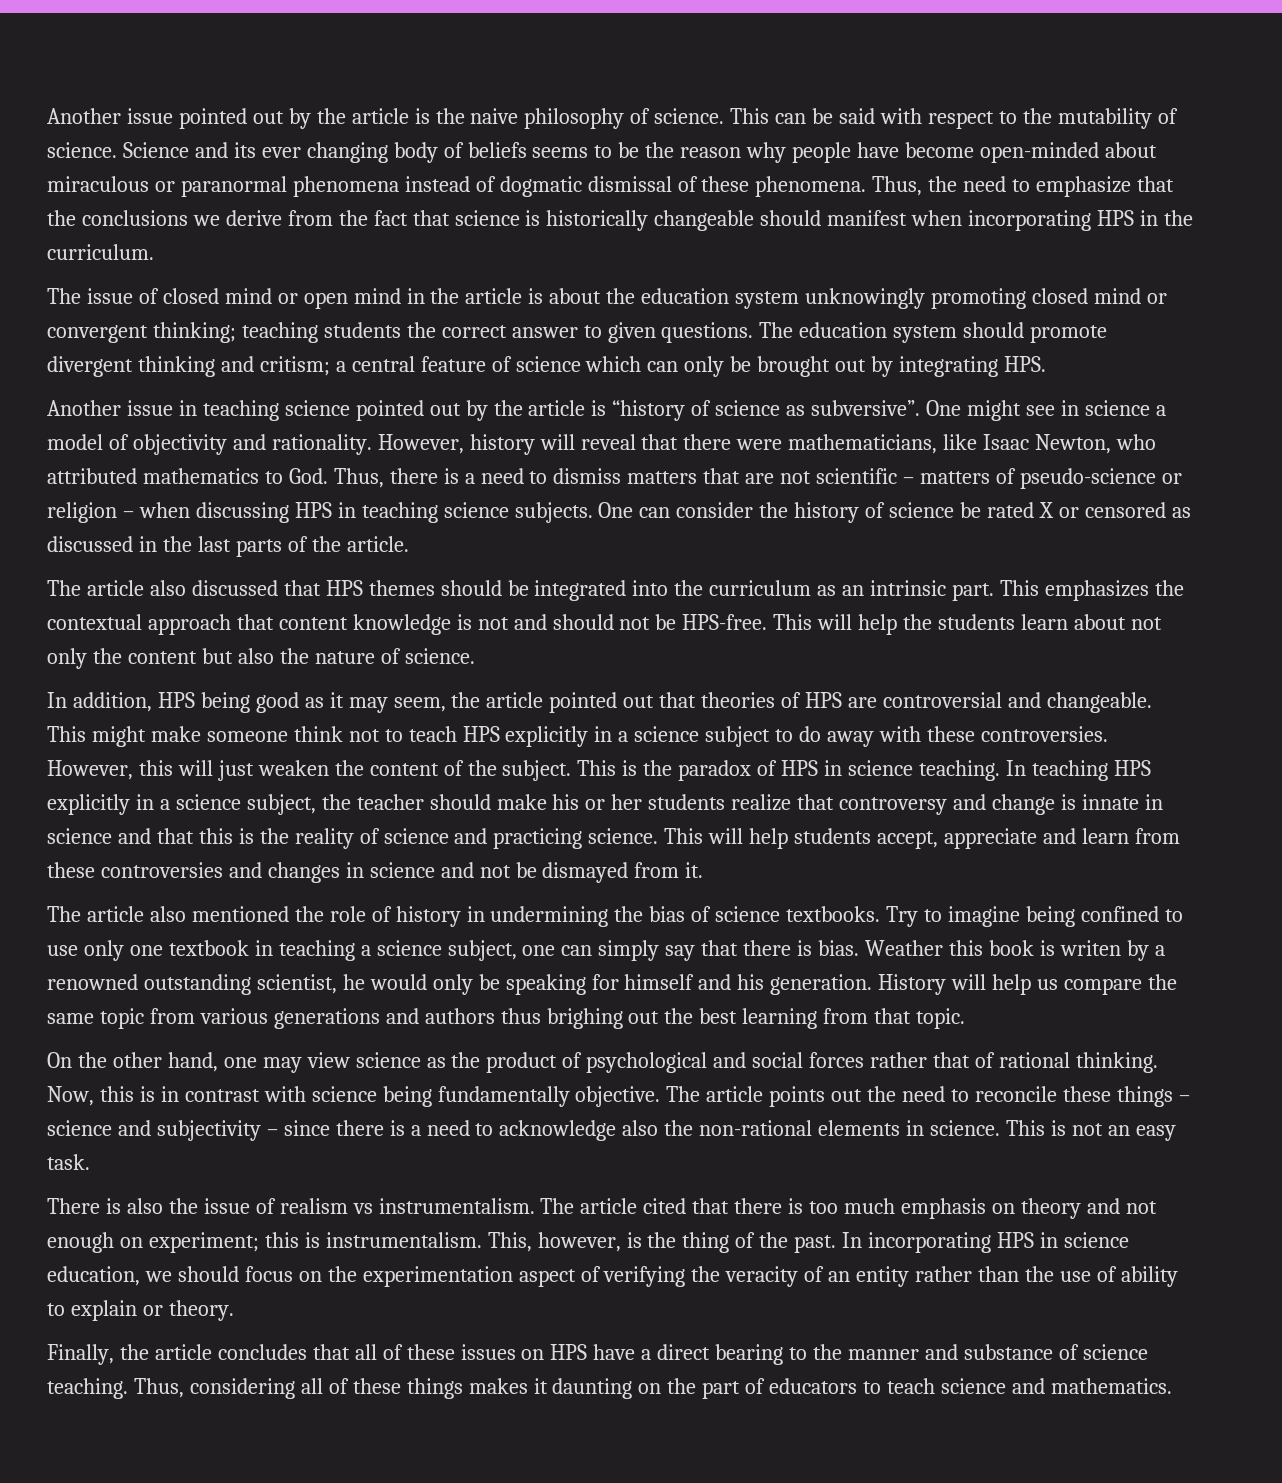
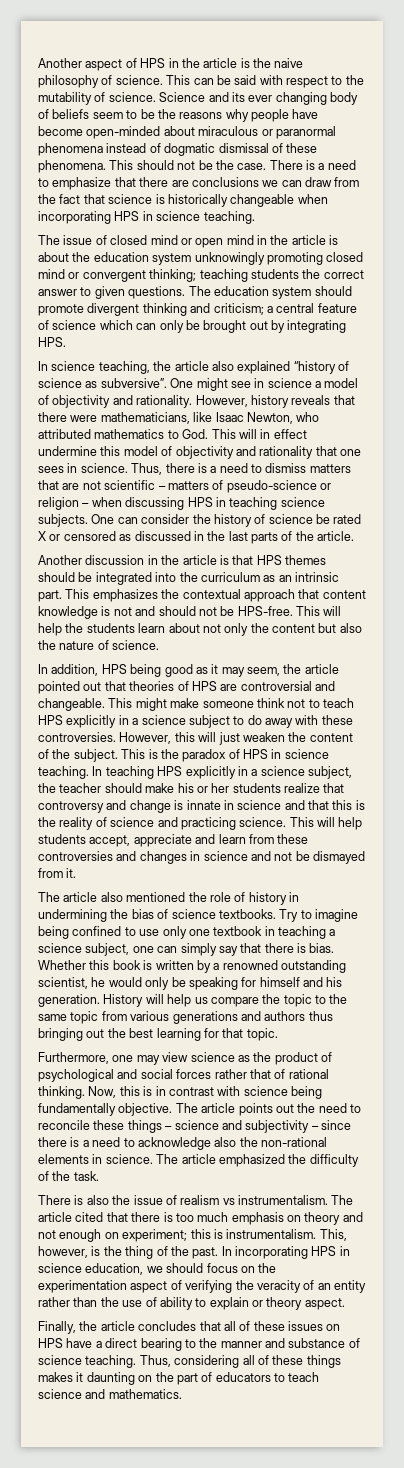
[47,108,311,129] Another issue pointed out by -> [38,58,179,71] Another aspect of HPS in
[532,147,589,158] seems -> [92,112,123,119] seem
[680,147,742,158] reason -> [179,112,223,119] reasons
[872,176,1175,197] [47,210,282,226] Thus, the need to emphasize that the conclusions we derive -> [109,160,356,170] [38,177,332,190] This should not be the case. There is a need to emphasize that there are conclusions we can draw
[760,210,908,226] should manifest -> (295, 200) none
[1163,210,1193,226] [47,244,154,260] the curriculum. -> [156,211,255,224] science teaching.
[259,356,330,376] critism; -> [213,303,264,315] criticism;
[47,400,607,421] Another issue in teaching science pointed out by the article is -> [38,361,291,374] In science teaching, the article also explained
[539,434,636,450] will reveal -> [291,395,331,405] reveals
(328, 476) none -> [211,429,307,439] [38,446,361,459] [38,463,128,473] This will in effect undermine this model of objectivity and rationality that one sees in science.
[47,580,278,596] The article also discussed -> [38,555,229,565] Another discussion in the article is
[864,940,943,956] Weather -> [38,960,86,970] Whether
[1059,940,1121,956] writen -> [155,960,194,970] written
(1177, 982) none -> [283,994,348,1007] topic to the
[546,1008,623,1029] brighing -> [38,1028,83,1041] bringing
[823,1008,869,1024] from -> [203,1028,219,1038] for
[47,1052,218,1072] On the other hand, -> [38,1052,109,1064] Furthermore,
[1005,1120,1176,1141] This is not an easy -> [156,1154,359,1167] [38,1171,71,1181] The article emphasized the difficulty of the
[168,1300,234,1321] theory. -> [266,1297,345,1310] theory aspect.

